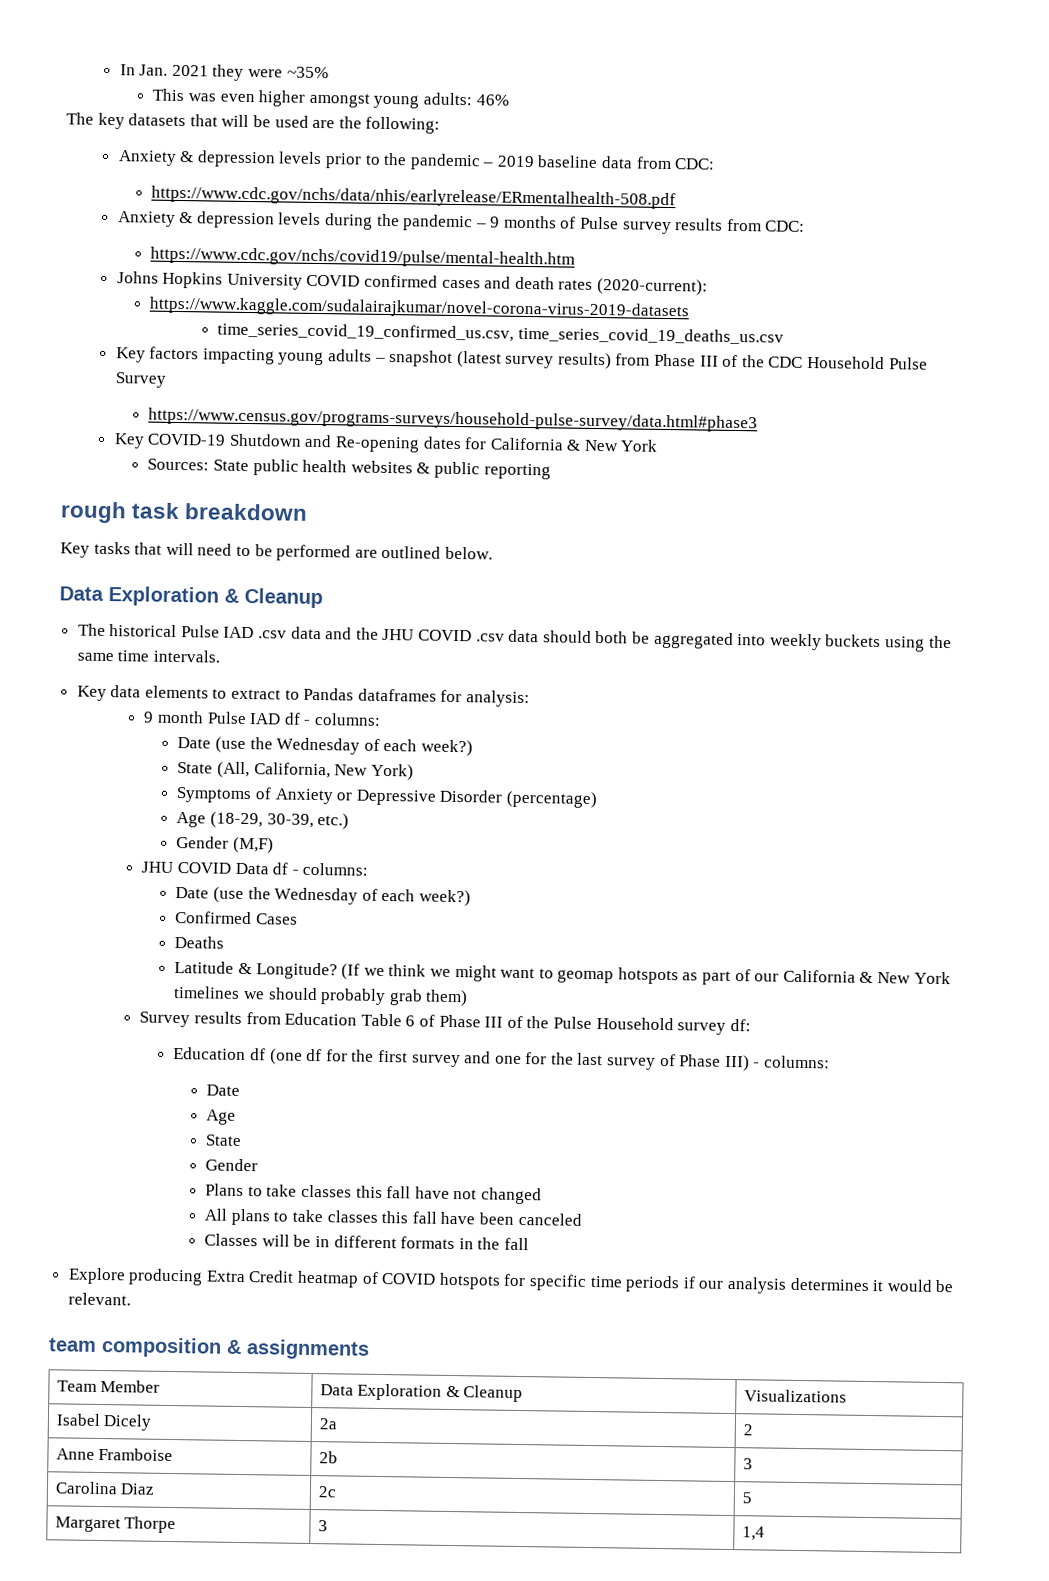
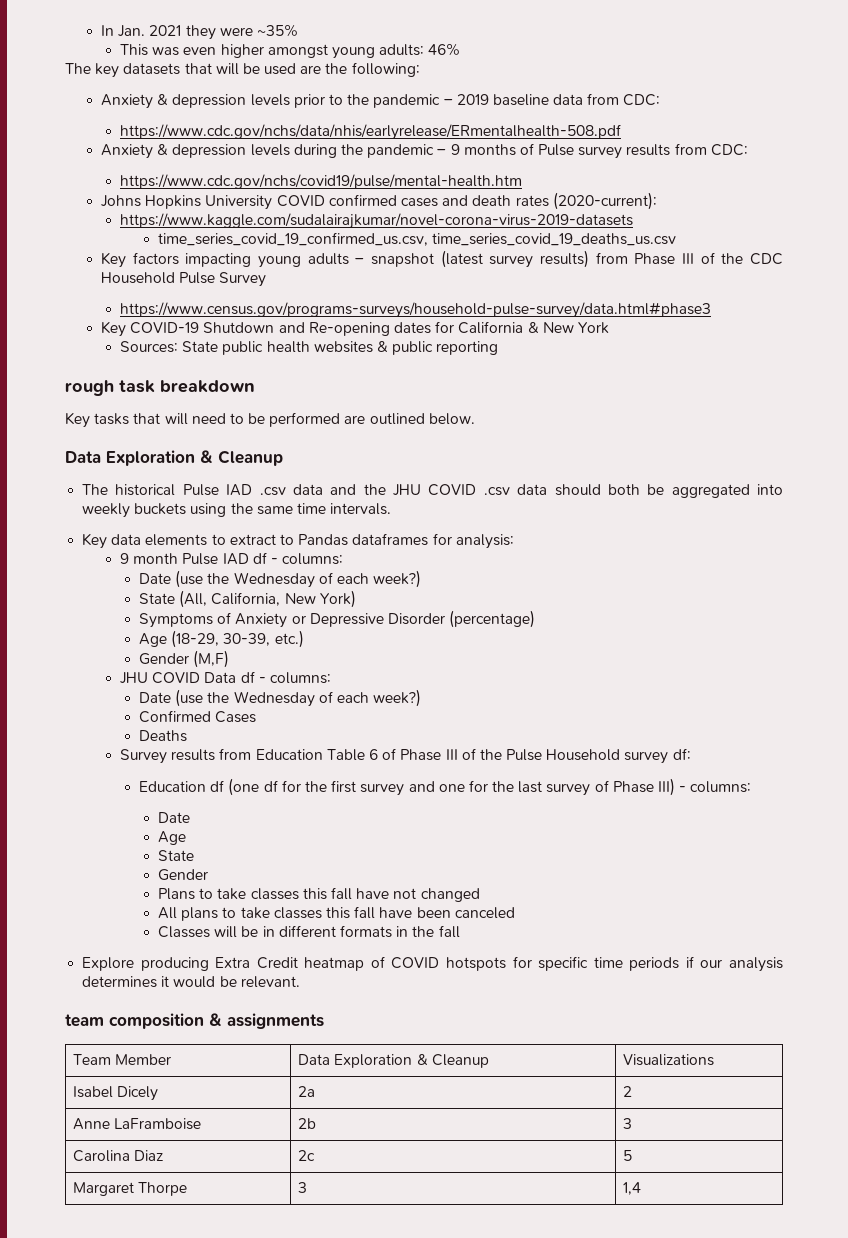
[174,961,951,985] [173,986,469,1007] // Latitude & Longitude? (If we think we might want to geomap hotspots as part of our California & New York timelines we should probably grab them) -> (188, 736) none
[98,1447,174,1462] Framboise -> [114,1118,202,1130] LaFramboise

